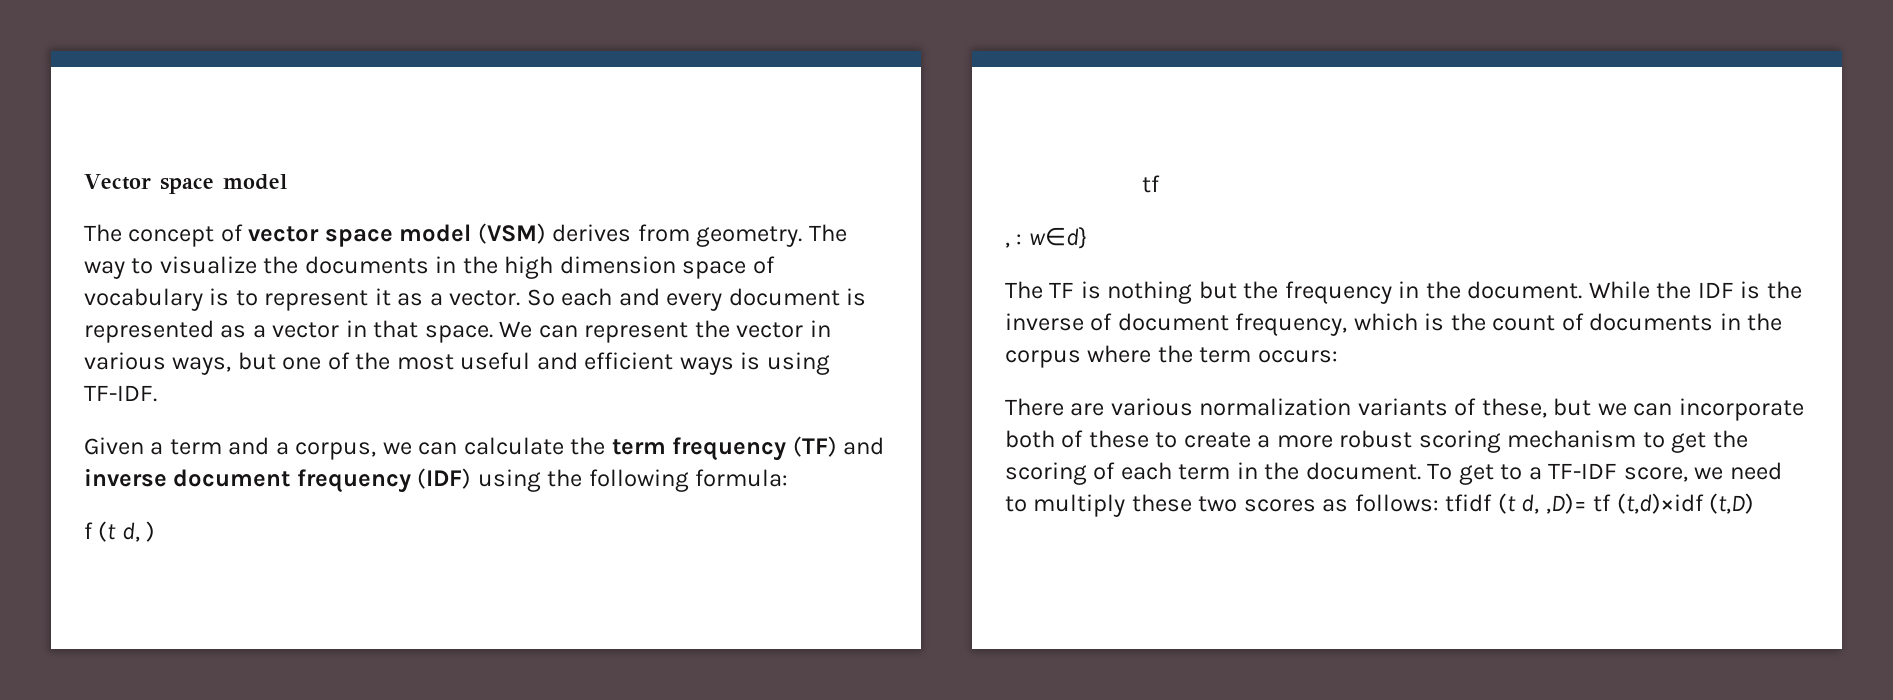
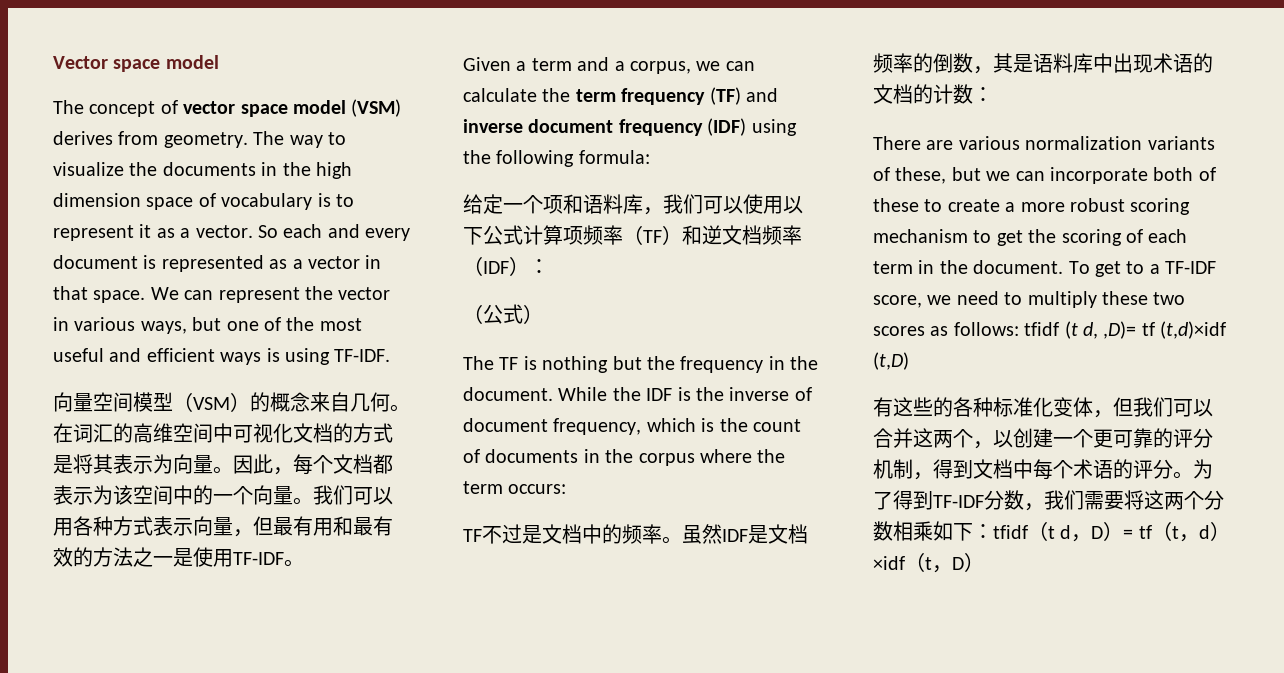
(157, 393) none -> [53,392,410,412] [53,423,393,443] [53,454,393,475] [53,485,393,505] [53,516,393,537] [53,547,304,567] // 向量空间模型（VSM）的概念来自几何。在词汇的高维空间中可视化文档的方式是将其表示为向量。因此，每个文档都表示为该空间中的一个向量。我们可以用各种方式表示向量，但最有用和最有效的方法之一是使用TF-IDF。
[84,521,156,542] [1142,175,1161,193] [1005,227,1087,249] f (t d, ) // tf // , : w∈d} -> [463,194,803,215] [463,225,802,245] [463,256,549,276] [463,304,543,324] 给定一个项和语料库，我们可以使用以下公式计算项频率（TF）和逆文档频率（IDF）： // （公式）
(1338, 356) none -> [463,524,808,544] [873,53,1213,74] [873,84,993,104] // TF不过是文档中的频率。虽然IDF是文档频率的倒数，其是语料库中出现术语的文档的计数：
(1755, 503) none -> [873,397,1213,418] [873,428,1213,449] [873,459,1213,480] [873,490,1224,511] [873,521,1230,542] [873,552,984,573] // 有这些的各种标准化变体，但我们可以合并这两个，以创建一个更可靠的评分机制，得到文档中每个术语的评分。为了得到TF-IDF分数，我们需要将这两个分数相乘如下：tfidf（t d，D）= tf（t，d）×idf（t，D）

